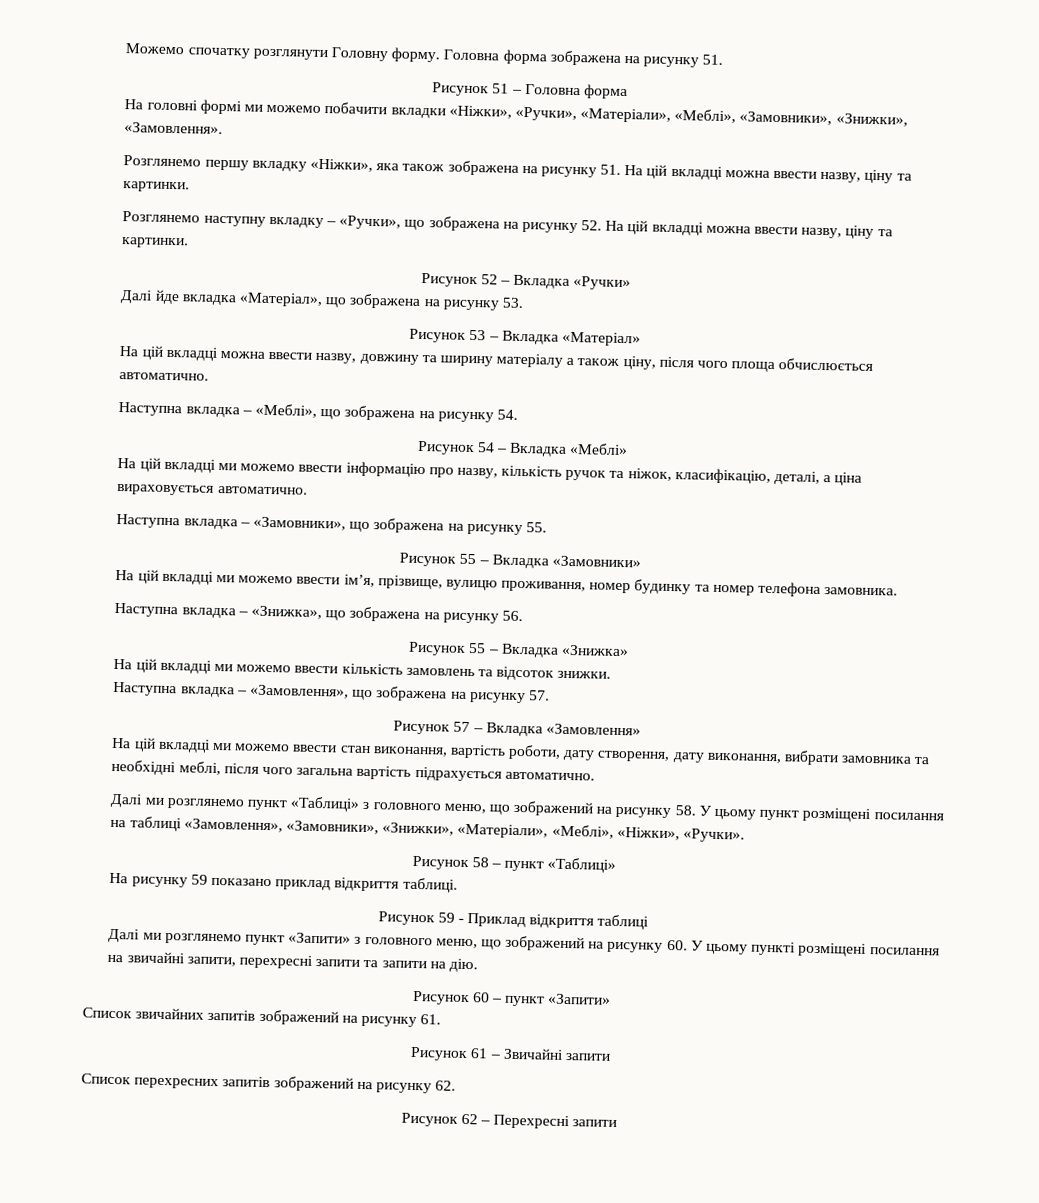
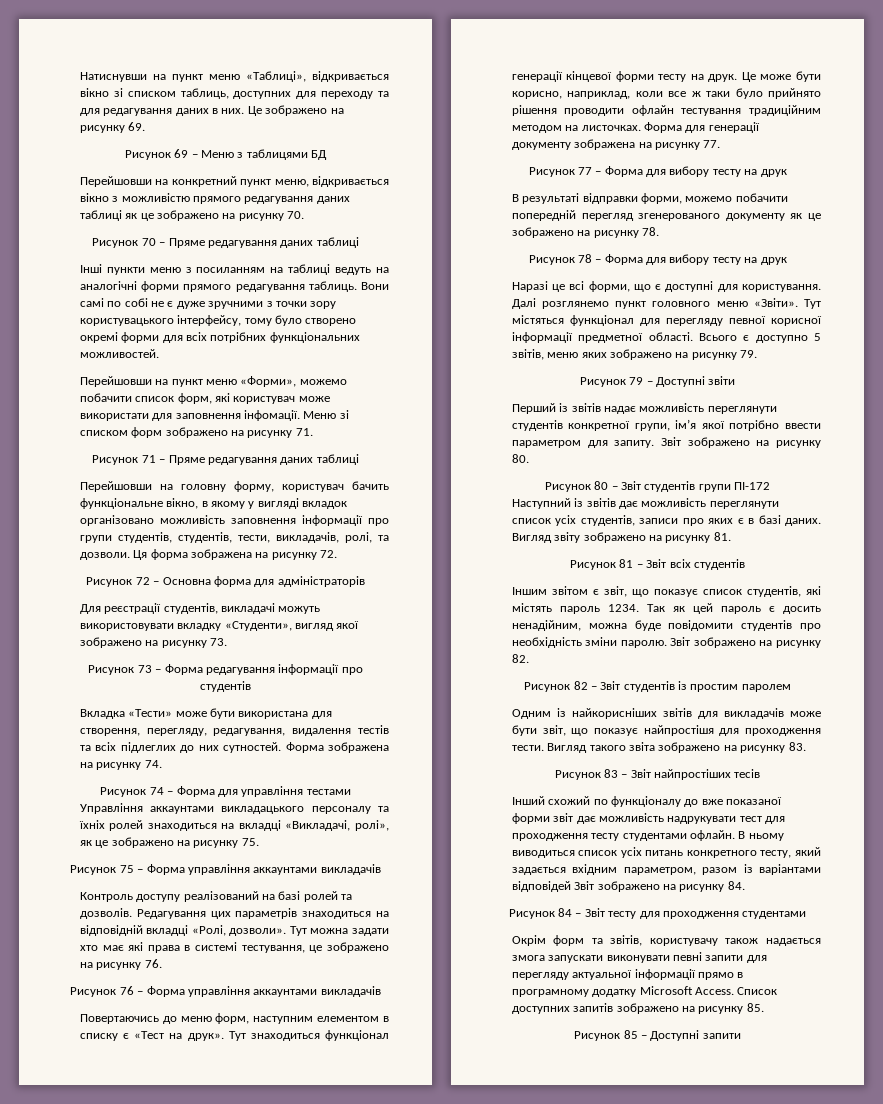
[125,43,500,63] Можемо спочатку розглянути Головну форму. Головна -> [79,71,389,82] [79,88,389,99] [79,105,344,116] [79,122,146,133] [124,149,328,160] [79,176,389,187] [79,193,350,204] [79,210,305,221] [92,237,359,248] [79,264,389,275] [79,281,389,292] [79,298,337,309] [79,315,357,326] [79,332,360,343] [79,349,159,358] [79,376,347,387] [79,393,330,404] [79,410,349,421] [79,427,313,438] [92,454,359,465] [79,481,389,492] [79,498,348,509] [79,515,390,526] [79,532,389,543] [79,550,148,560] Натиснувши на пункт меню «Таблиці», відкривається вікно зі списком таблиць, доступних для переходу та для редагування даних в них. Це зображено на рисунку 69. // Рисунок 69 – Меню з таблицями БД // Перейшовши на конкретний пункт меню, відкривається вікно з можливістю прямого редагування даних таблиці як це зображено на рисунку 70. // Рисунок 70 – Пряме редагування даних таблиці // Інші пункти меню з посиланням на таблиці ведуть на аналогічні форми прямого редагування таблиць. Вони самі по собі не є дуже зручними з точки зору користувацького інтерфейсу, тому було створено окремі форми для всіх потрібних функціональних можливостей. // Перейшовши на пункт меню «Форми», можемо побачити список форм, які користувач може використати для заповнення інфомації. Меню зі списком форм зображено на рисунку 71. // Рисунок 71 – Пряме редагування даних таблиці // Перейшовши на головну форму, користувач бачить функціональне вікно, в якому у вигляді вкладок організовано можливість заповнення інформації про групи студентів, студентів, тести, викладачів, ролі, та дозволи. Ця
[702,54,724,65] [432,82,628,100] [124,99,908,127] [124,122,224,135] [123,155,912,184] [123,181,191,193] [122,211,893,239] [121,237,190,249] [420,272,632,291] [120,289,524,311] [409,328,641,347] [119,345,874,373] [119,371,210,381] [118,401,518,423] [416,440,629,457] [117,457,863,486] [117,483,308,496] [116,513,547,536] [399,552,641,569] [115,569,899,597] [114,602,523,624] [408,641,629,658] [113,658,612,681] [113,681,550,704] [393,720,641,737] [112,737,930,766] [111,759,595,782] [110,793,944,823] [110,816,745,843] [411,855,617,873] [109,872,458,893] [377,911,650,930] [108,928,940,957] [107,951,478,973] [411,990,612,1007] [82,1007,442,1028] [410,1046,611,1062] [81,1073,457,1094] [400,1112,571,1130] 51. // Рисунок 51 – Головна форма // На головні формі ми можемо побачити вкладки «Ніжки», «Ручки», «Матеріали», «Меблі», «Замовники», «Знижки», «Замовлення». // Розглянемо першу вкладку «Ніжки», яка також зображена на рисунку 51. На цій вкладці можна ввести назву, ціну та картинки. // Розглянемо наступну вкладку – «Ручки», що зображена на рисунку 52. На цій вкладці можна ввести назву, ціну та картинки. // Рисунок 52 – Вкладка «Ручки» // Далі йде вкладка «Матеріал», що зображена на рисунку 53. // Рисунок 53 – Вкладка «Матеріал» // На цій вкладці можна ввести назву, довжину та ширину матеріалу а також ціну, після чого площа обчислюється автоматично. // Наступна вкладка – «Меблі», що зображена на рисунку 54. // Рисунок 54 – Вкладка «Меблі» // На цій вкладці ми можемо ввести інформацію про назву, кількість ручок та ніжок, класифікацію, деталі, а ціна вираховується автоматично. // Наступна вкладка – «Замовники», що зображена на рисунку 55. // Рисунок 55 – Вкладка «Замовники» // На цій вкладці ми можемо ввести ім’я, прізвище, вулицю проживання, номер будинку та номер телефона замовника. // Наступна вкладка – «Знижка», що зображена на рисунку 56. // Рисунок 55 – Вкладка «Знижка» // На цій вкладці ми можемо ввести кількість замовлень та відсоток знижки. // Наступна вкладка – «Замовлення», що зображена на рисунку 57. // Рисунок 57 – Вкладка «Замовлення» // На цій вкладці ми можемо ввести стан виконання, вартість роботи, дату створення, дату виконання, вибрати замовника та необхідні меблі, після чого загальна вартість підрахується автоматично. // Далі ми розглянемо пункт «Таблиці» з головного меню, що зображений на рисунку 58. У цьому пункт розміщені посилання на таблиці «Замовлення», «Замовники», «Знижки», «Матеріали», «Меблі», «Ніжки», «Ручки». // Рисунок 58 – пункт «Таблиці» // На рисунку 59 показано приклад відкриття таблиці. // Рисунок 59 - Приклад відкриття таблиці // Далі ми розглянемо пункт «Запити» з головного меню, що зображений на рисунку 60. У цьому пункті розміщені посилання на звичайні запити, перехресні запити та запити на дію. // Рисунок 60 – пункт «Запити» // Список звичайних запитів зображений на рисунку 61. // Рисунок 61 – Звичайні запити // Список перехресних запитів зображений на рисунку 62. // Рисунок 62 – Перехресні -> [320,550,338,558] [86,576,365,587] [79,603,321,614] [79,621,360,631] [79,637,228,648] [88,664,363,675] [200,681,251,692] [79,708,332,719] [79,725,390,736] [79,742,390,753] [79,760,162,770] [100,786,351,797] [79,803,390,814] [78,820,389,831] [79,837,259,848] [70,864,381,875] [79,891,353,902] [79,908,389,919] [79,925,389,936] [79,942,390,953] [79,959,162,970] [70,986,381,997] [79,1013,389,1024] [79,1030,389,1041] [511,71,821,82] [511,88,821,99] [511,105,821,116] [511,122,760,133] [511,139,721,150] [528,166,787,177] [511,193,788,204] [511,210,821,221] [511,227,660,238] [528,254,787,265] [511,281,821,292] [511,298,821,309] [511,315,822,326] [511,332,821,343] [511,349,758,360] [579,376,736,387] [511,403,777,414] [511,419,821,431] [511,437,821,448] [511,454,529,463] [544,481,771,492] [511,498,779,509] [511,515,821,526] [511,532,731,543] [570,559,745,570] [511,586,821,597] [511,603,821,614] [511,620,821,631] [511,637,821,648] [511,654,529,663] [524,681,791,692] [511,708,821,719] [511,725,821,736] [511,742,806,753] [554,769,761,780] [511,796,783,807] [511,813,786,824] [511,830,784,841] [511,847,821,858] [511,864,821,875] [511,881,745,892] [508,908,807,919] [511,935,821,946] [511,952,767,963] [511,969,744,980] [511,986,778,997] [511,1003,764,1014] [574,1030,700,1041] 72. // Рисунок 72 – Основна форма для адміністраторів // Для реєстрації студентів, викладачі можуть використовувати вкладку «Студенти», вигляд якої зображено на рисунку 73. // Рисунок 73 – Форма редагування інформації про студентів // Вкладка «Тести» може бути використана для створення, перегляду, редагування, видалення тестів та всіх підлеглих до них сутностей. Форма зображена на рисунку 74. // Рисунок 74 – Форма для управління тестами // Управління аккаунтами викладацького персоналу та їхніх ролей знаходиться на вкладці «Викладачі, ролі», як це зображено на рисунку 75. // Рисунок 75 – Форма управління аккаунтами викладачів // Контроль доступу реалізований на базі ролей та дозволів. Редагування цих параметрів знаходиться на відповідній вкладці «Ролі, дозволи». Тут можна задати хто має які права в системі тестування, це зображено на рисунку 76. // Рисунок 76 – Форма управління аккаунтами викладачів // Повертаючись до меню форм, наступним елементом в списку є «Тест на друк». Тут знаходиться функціонал генерації кінцевої форми тесту на друк. Це може бути корисно, наприклад, коли все ж таки було прийнято рішення проводити офлайн тестування традиційним методом на листочках. Форма для генерації документу зображена на рисунку 77. // Рисунок 77 – Форма для вибору тесту на друк // В результаті відправки форми, можемо побачити попередній перегляд згенерованого документу як це зображено на рисунку 78. // Рисунок 78 – Форма для вибору тесту на друк // Наразі це всі форми, що є доступні для користування. Далі розглянемо пункт головного меню «Звіти». Тут містяться функціонал для перегляду певної корисної інформації предметної області. Всього є доступно 5 звітів, меню яких зображено на рисунку 79. // Рисунок 79 – Доступні звіти // Перший із звітів надає можливість переглянути студентів конкретної групи, ім’я якої потрібно ввести параметром для запиту. Звіт зображено на рисунку 80. // Рисунок 80 – Звіт студентів групи ПІ-172 // Наступний із звітів дає можливість переглянути список усіх студентів, записи про яких є в базі даних. Вигляд звіту зображено на рисунку 81. // Рисунок 81 – Звіт всіх студентів // Іншим звітом є звіт, що показує список студентів, які містять пароль 1234. Так як цей пароль є досить ненадійним, можна буде повідомити студентів про необхідність зміни паролю. Звіт зображено на рисунку 82. // Рисунок 82 – Звіт студентів із простим паролем // Одним із найкорисніших звітів для викладачів може бути звіт, що показує найпростішя для проходження тести. Вигляд такого звіта зображено на рисунку 83. // Рисунок 83 – Звіт найпростіших тесів // Інший схожий по функціоналу до вже показаної форми звіт дає можливість надрукувати тест для проходження тесту студентами офлайн. В ньому виводиться список усіх питань конкретного тесту, який задається вхідним параметром, разом із варіантами відповідей Звіт зображено на рисунку 84. // Рисунок 84 – Звіт тесту для проходження студентами // Окрім форм та звітів, користувачу також надається змога запускати виконувати певні запити для перегляду актуальної інформації прямо в програмному додатку Microsoft Access. Список доступних запитів зображено на рисунку 85. // Рисунок 85 – Доступні

